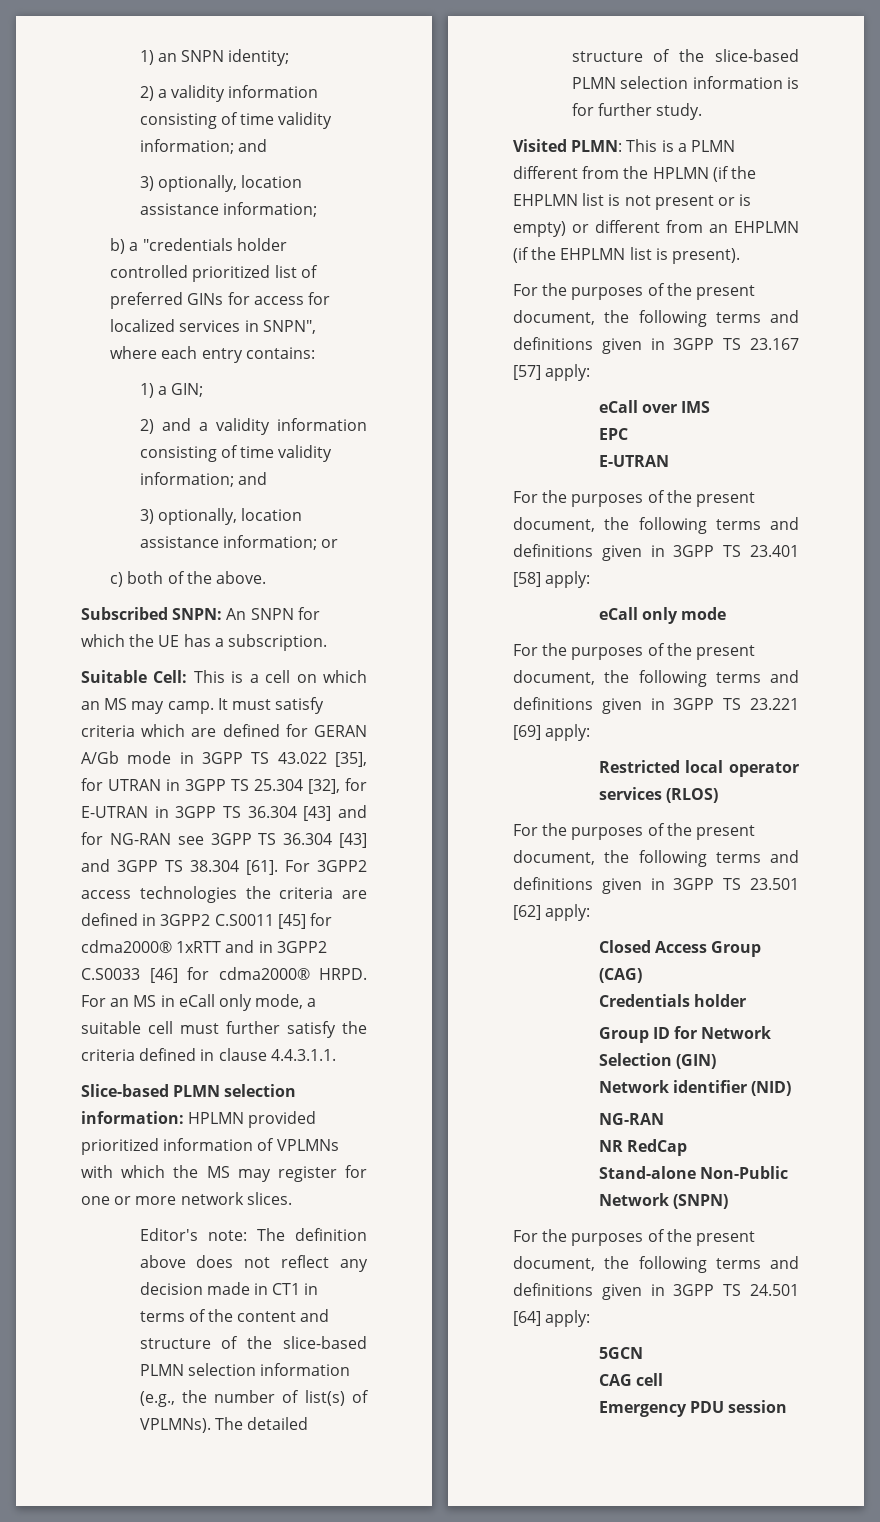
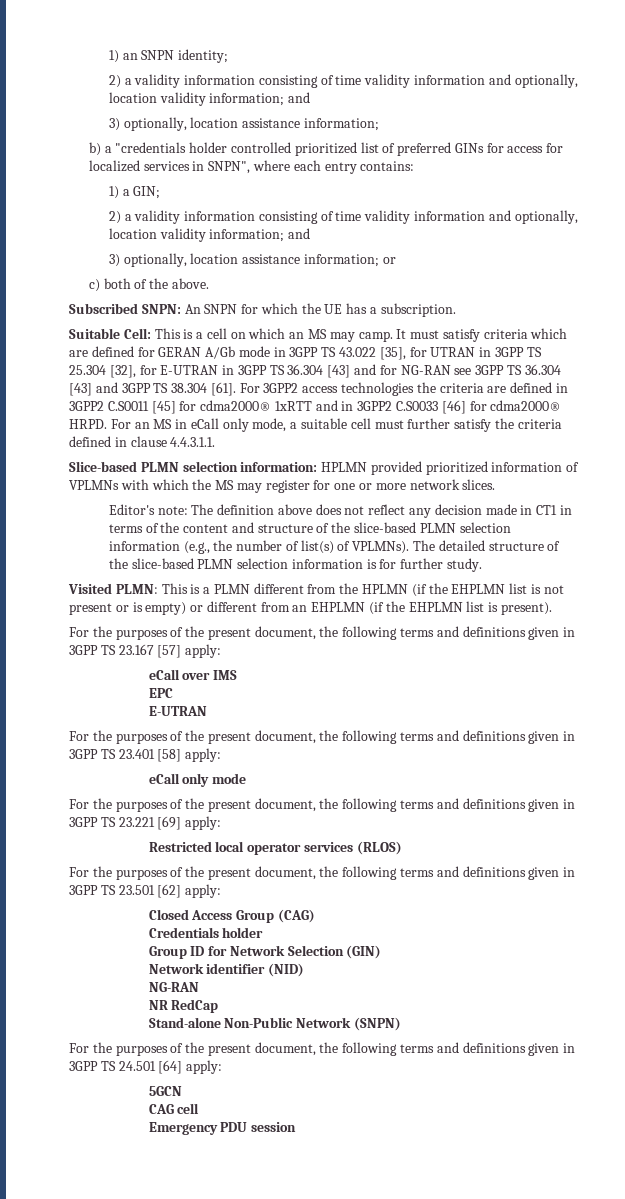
(333, 120) none -> [413,74,578,88] [108,92,206,106] information and optionally, location validity
[161,418,367,435] [139,445,333,462] and a validity information consisting of time validity -> [124,210,578,224] [108,228,206,242] a validity information consisting of time validity information and optionally, location validity

